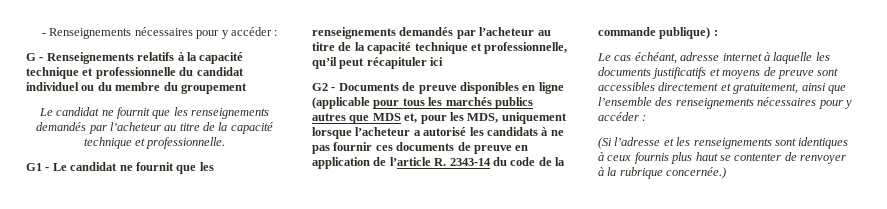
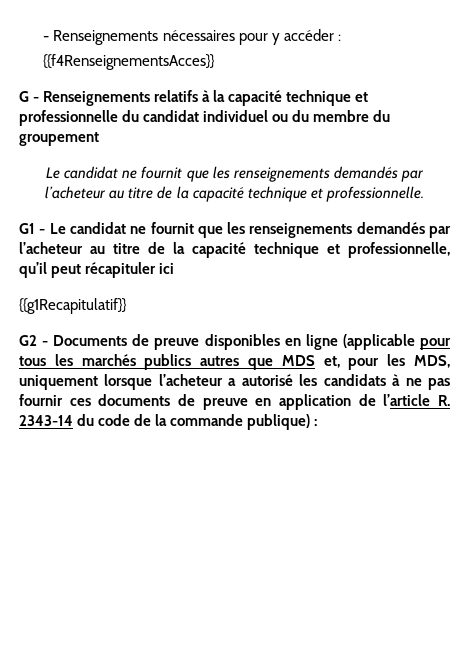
(278, 33) none -> [43,54,216,70] // {{f4RenseignementsAcces}}
(444, 61) none -> [19,298,127,314] // {{g1Recapitulatif}}
[597,52,830,64] [598,67,839,79] [598,82,846,94] [598,97,852,109] [598,112,647,121] [598,137,849,149] [598,152,846,164] [598,167,727,179] // Le cas échéant, adresse internet à laquelle les documents justificatifs et moyens de preuve sont accessibles directement et gratuitement, ainsi que l’ensemble des renseignements nécessaires pour y accéder : // (Si l’adresse et les renseignements sont identiques à ceux fournis plus haut se contenter de renvoyer à la rubrique concernée.) -> (318, 422) none

